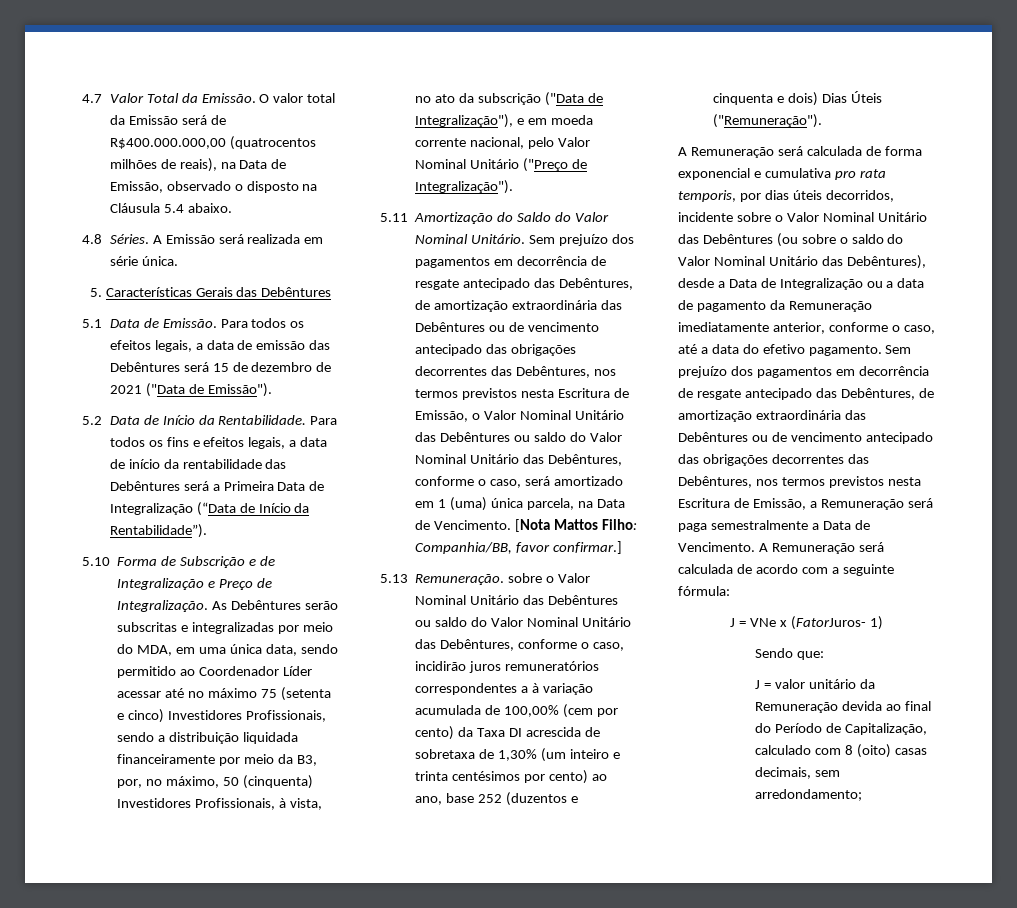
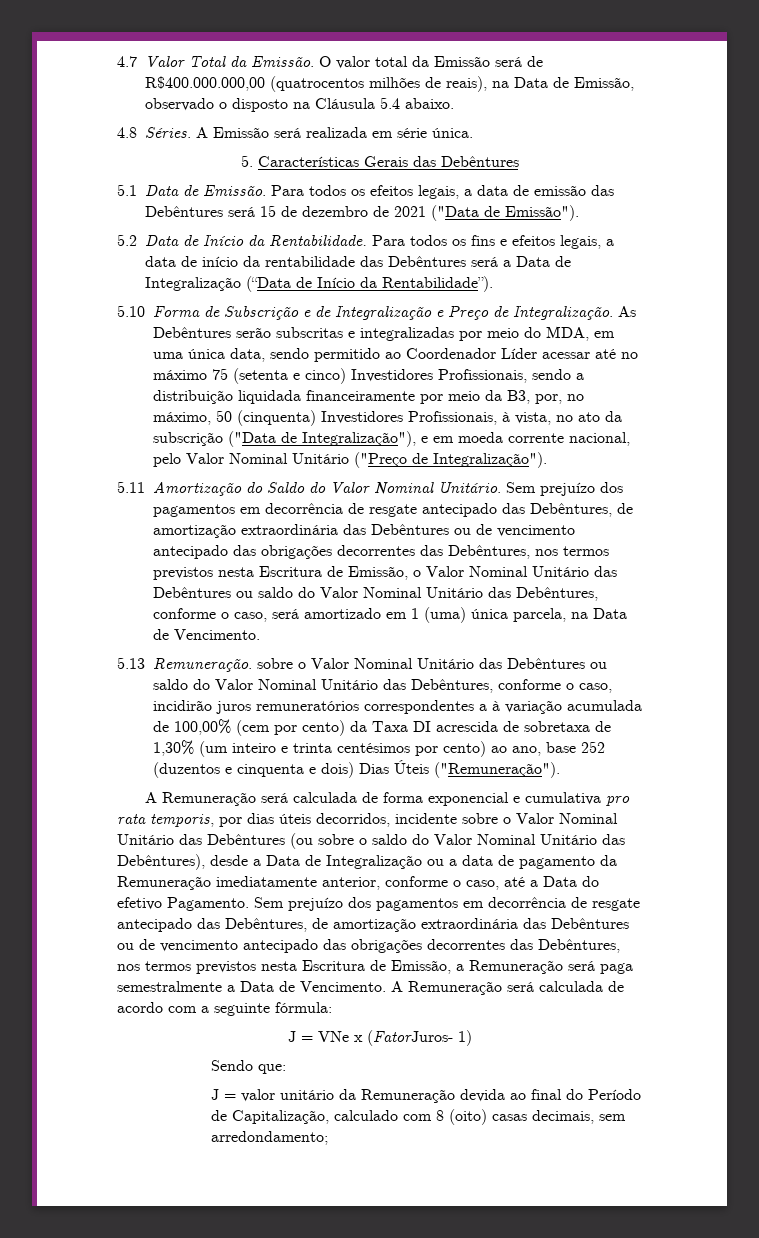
[223,481,274,491] Primeira -> (511, 263) none
[515,519,637,532] [415,541,623,554] [Nota Mattos Filho: Companhia/BB, favor confirmar.] -> (260, 634) none
[711,344,739,354] data -> [543,876,577,887] Data
[808,345,882,356] pagamento. -> [167,897,249,911] Pagamento.

